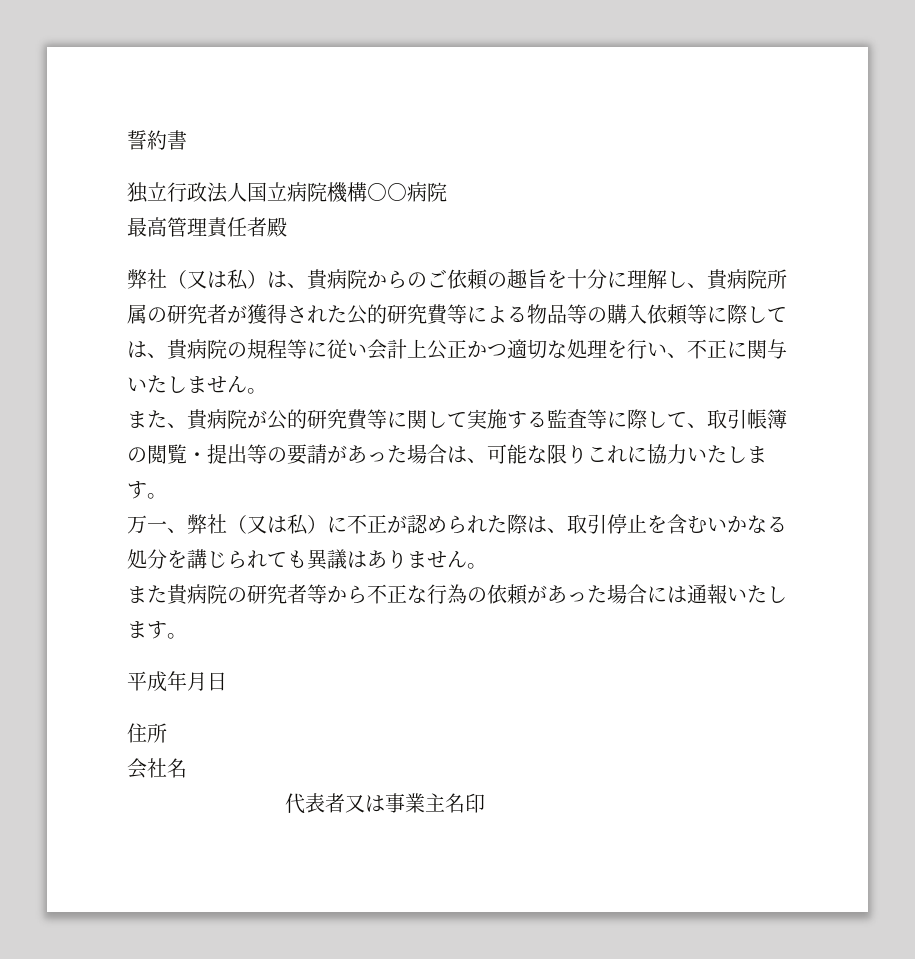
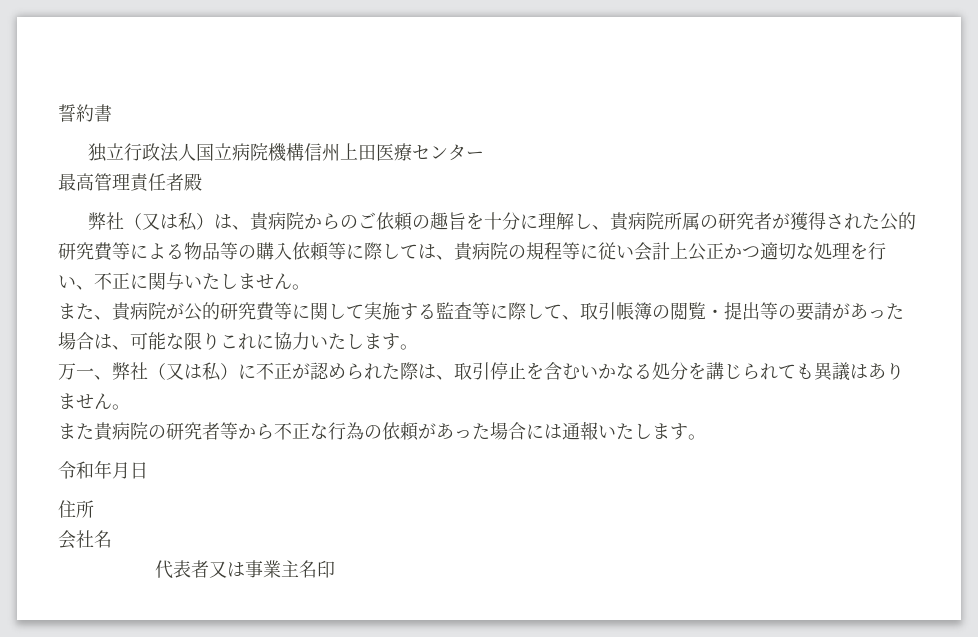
[367,182,447,202] ○○病院 -> [304,143,485,161] 信州上田医療センター
[127,671,167,692] 平成 -> [58,461,94,479] 令和

